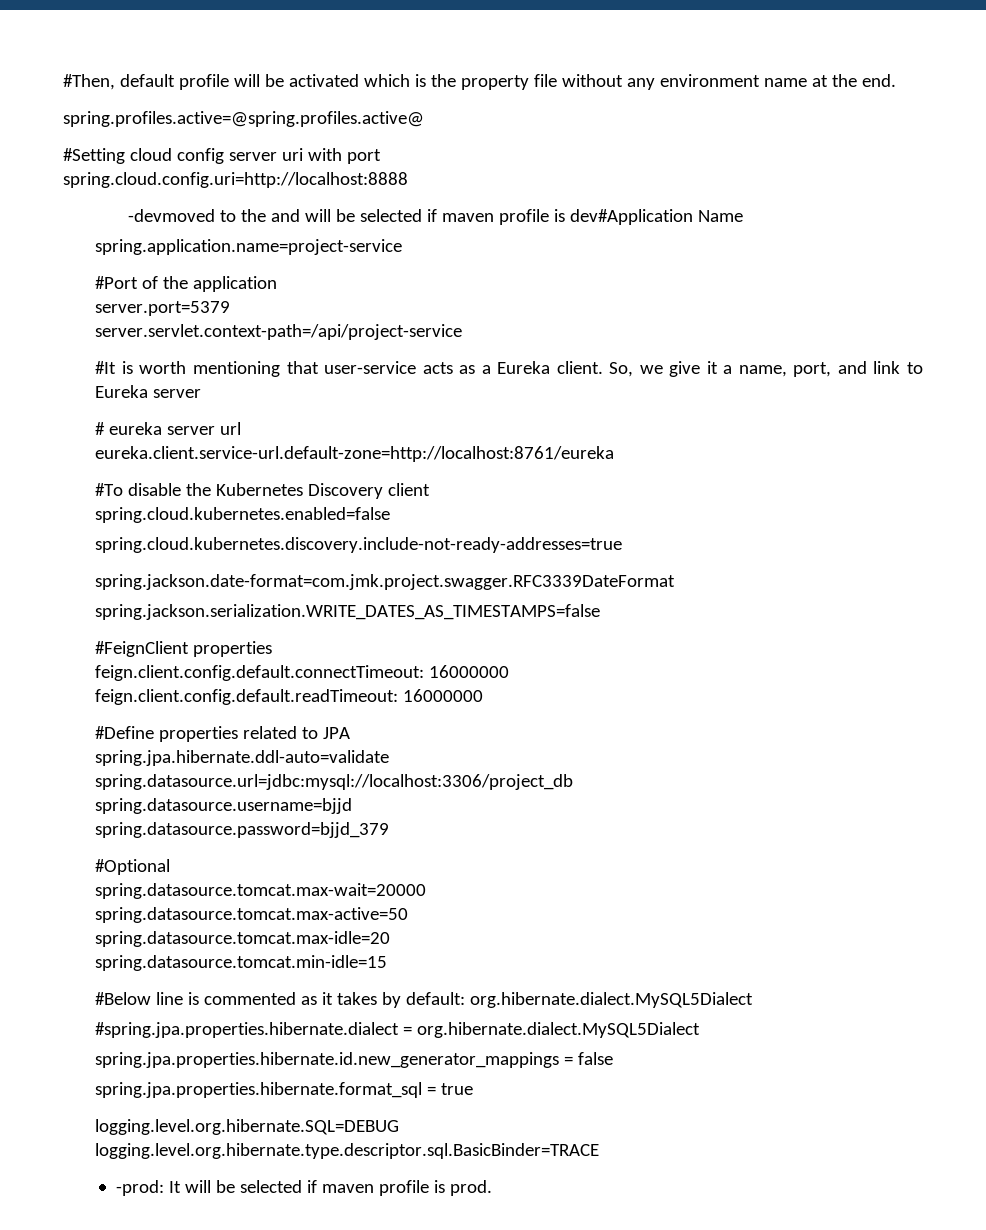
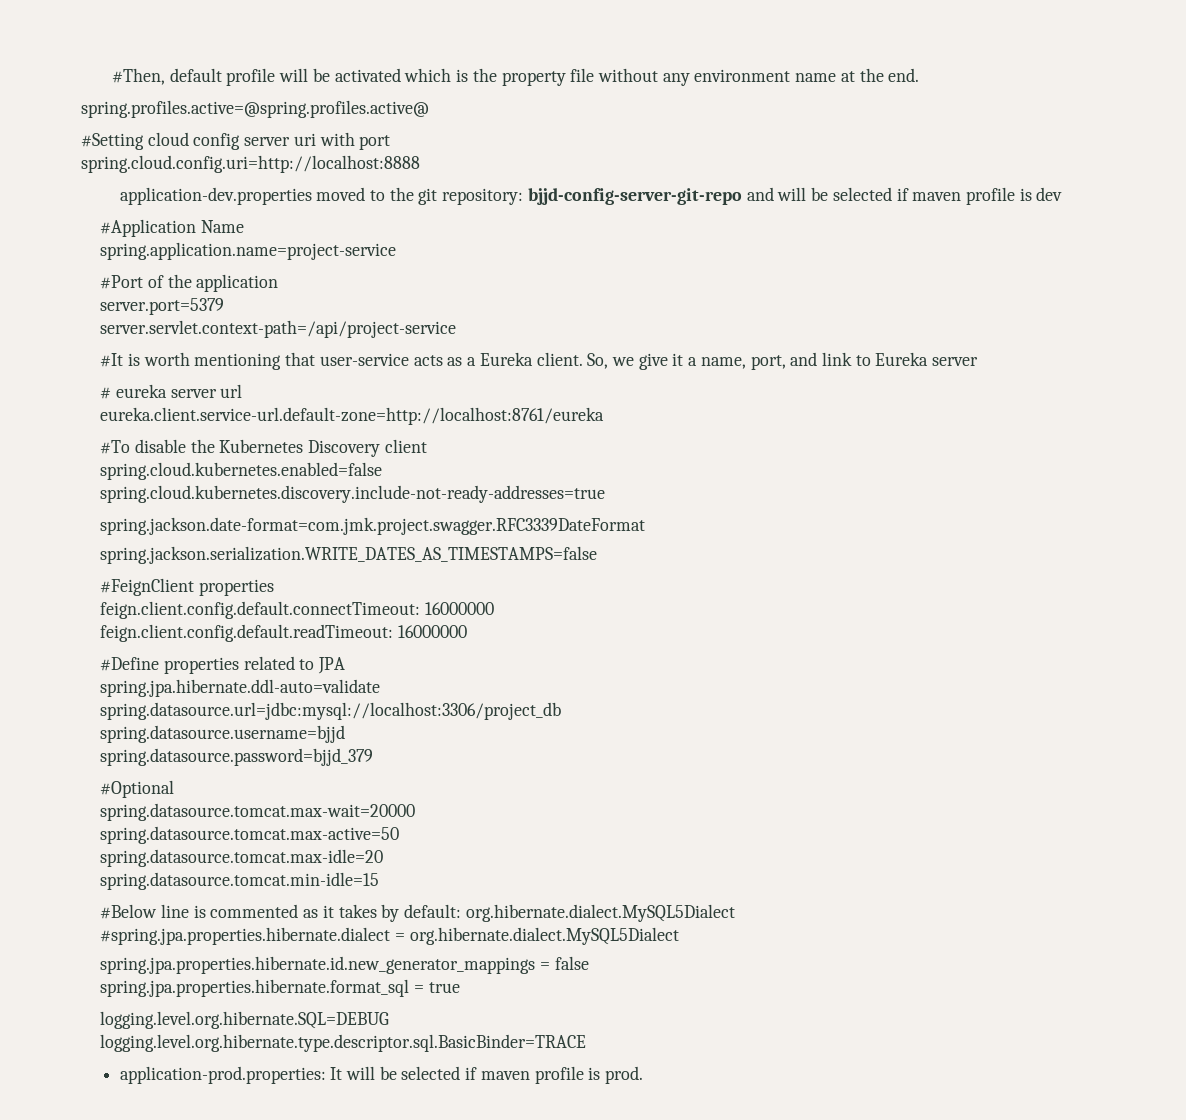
[127,209,266,222] -devmoved to the -> [119,187,742,205] application-dev.properties moved to the git repository: bjjd-config-server-git-repo
[569,209,693,225] dev#Application -> [1036,187,1063,201] [100,219,197,237] dev // #Application
[115,1180,164,1196] -prod: -> [119,1066,326,1084] application-prod.properties:

